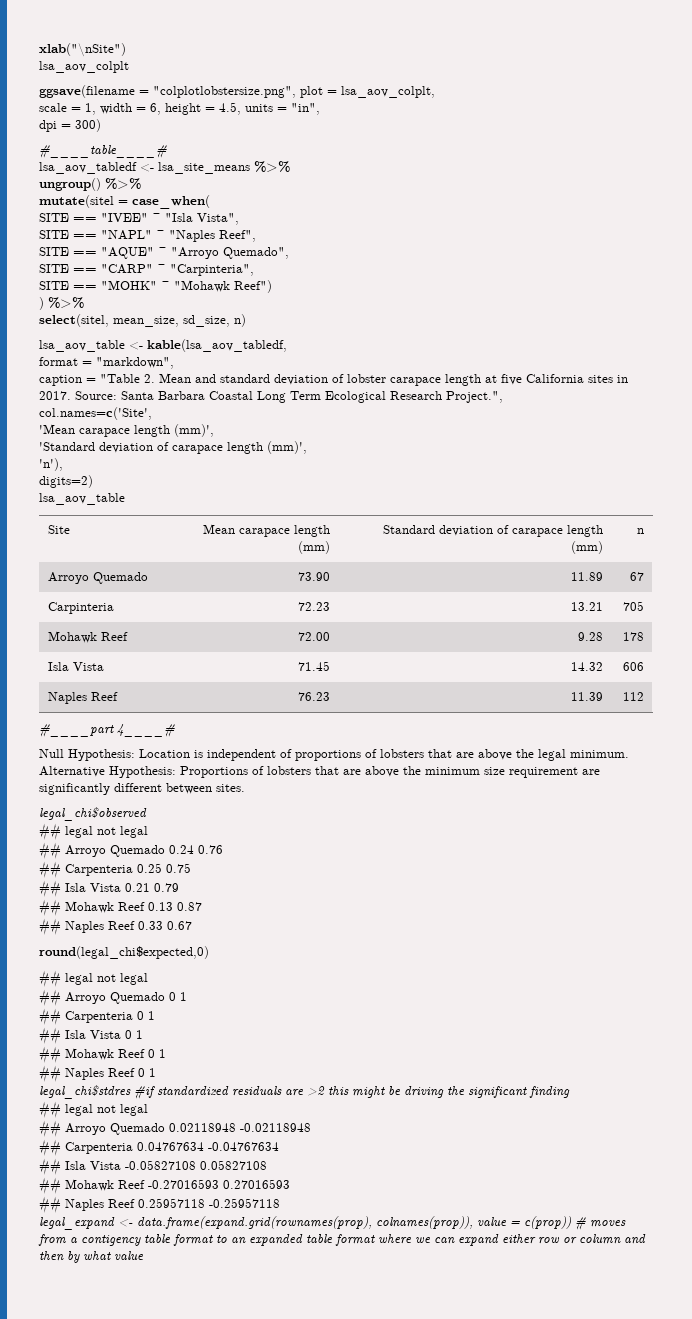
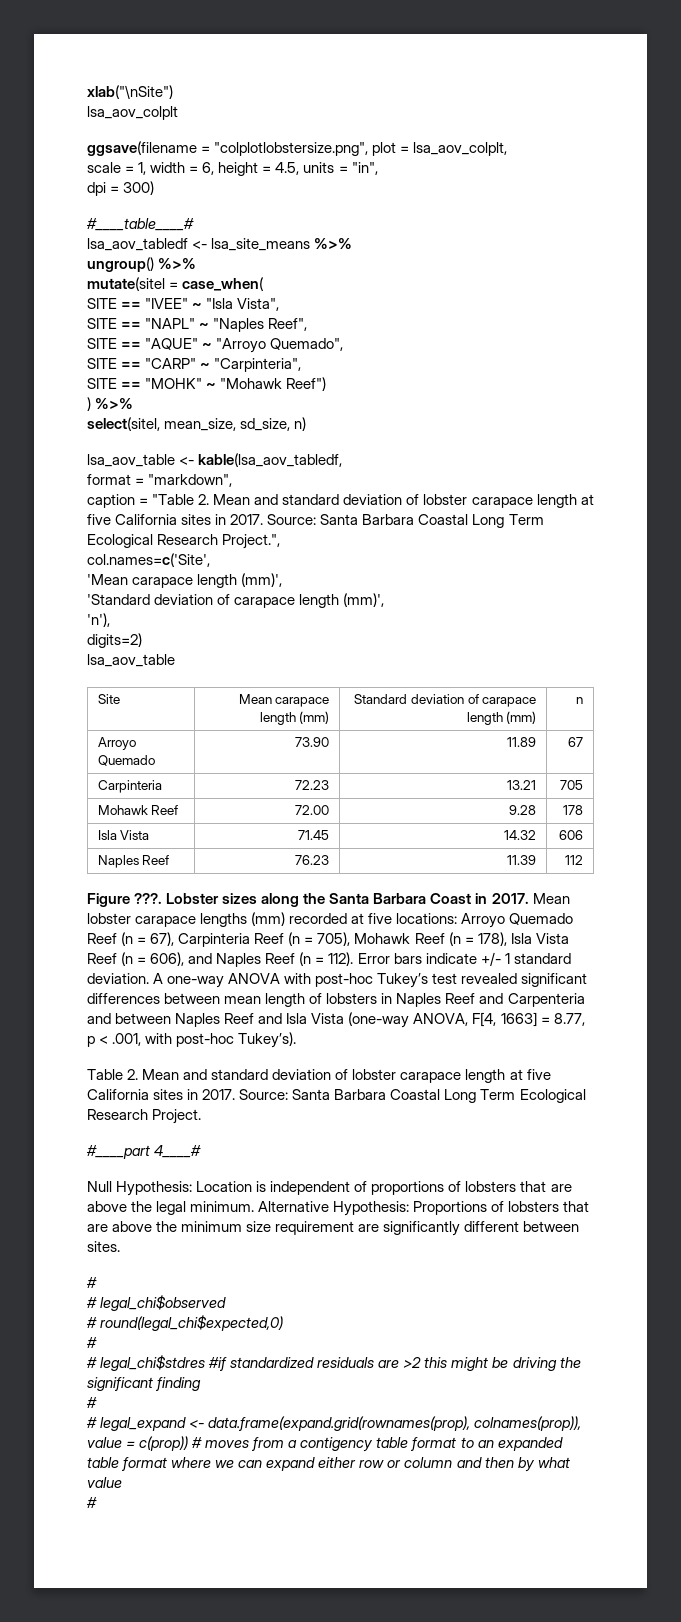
(644, 696) none -> [87,893,570,907] [87,912,574,928] [87,932,569,947] [87,952,571,967] [87,973,588,988] [87,993,585,1007] [87,1012,585,1028] [87,1032,297,1048] [87,1069,551,1083] [87,1089,586,1103] [87,1109,202,1124] // Figure ???. Lobster sizes along the Santa Barbara Coast in 2017. Mean lobster carapace lengths (mm) recorded at five locations: Arroyo Quemado Reef (n = 67), Carpinteria Reef (n = 705), Mohawk Reef (n = 178), Isla Vista Reef (n = 606), and Naples Reef (n = 112). Error bars indicate +/- 1 standard deviation. A one-way ANOVA with post-hoc Tukey’s test revealed significant differences between mean length of lobsters in Naples Reef and Carpenteria and between Naples Reef and Isla Vista (one-way ANOVA, F[4, 1663] = 8.77, p < .001, with post-hoc Tukey’s). // Table 2. Mean and standard deviation of lobster carapace length at five California sites in 2017. Source: Santa Barbara Coastal Long Term Ecological Research Project.
(245, 788) none -> [86,1277,97,1288] [86,1297,97,1308] # // #
[39,823,148,840] [39,842,223,859] [39,861,191,878] [39,880,179,897] [39,899,202,916] [39,918,192,935] [39,946,209,959] [39,970,148,987] [39,989,187,1006] [39,1008,155,1025] [39,1027,143,1044] [39,1046,166,1063] [39,1065,156,1082] ## legal not legal // ## Arroyo Quemado 0.24 0.76 // ## Carpenteria 0.25 0.75 // ## Isla Vista 0.21 0.79 // ## Mohawk Reef 0.13 0.87 // ## Naples Reef 0.33 0.67 // round(legal_chi$expected,0) // ## legal not legal // ## Arroyo Quemado 0 1 // ## Carpenteria 0 1 // ## Isla Vista 0 1 // ## Mohawk Reef 0 1 // ## Naples Reef 0 1 // -> [86,1315,284,1331] [86,1337,97,1348] [86,1357,97,1368] # round(legal_chi$expected,0) // # // #
[39,1101,148,1118] [39,1120,311,1137] [39,1139,279,1156] [39,1158,267,1175] [39,1177,290,1194] [39,1196,280,1213] ## legal not legal // ## Arroyo Quemado 0.02118948 -0.02118948 // ## Carpenteria 0.04767634 -0.04767634 // ## Isla Vista -0.05827108 0.05827108 // ## Mohawk Reef -0.27016593 0.27016593 // ## Naples Reef 0.25957118 -0.25957118 // -> [86,1397,97,1408] [86,1417,97,1428] # // #
(144, 1255) none -> [86,1497,97,1508] // #

